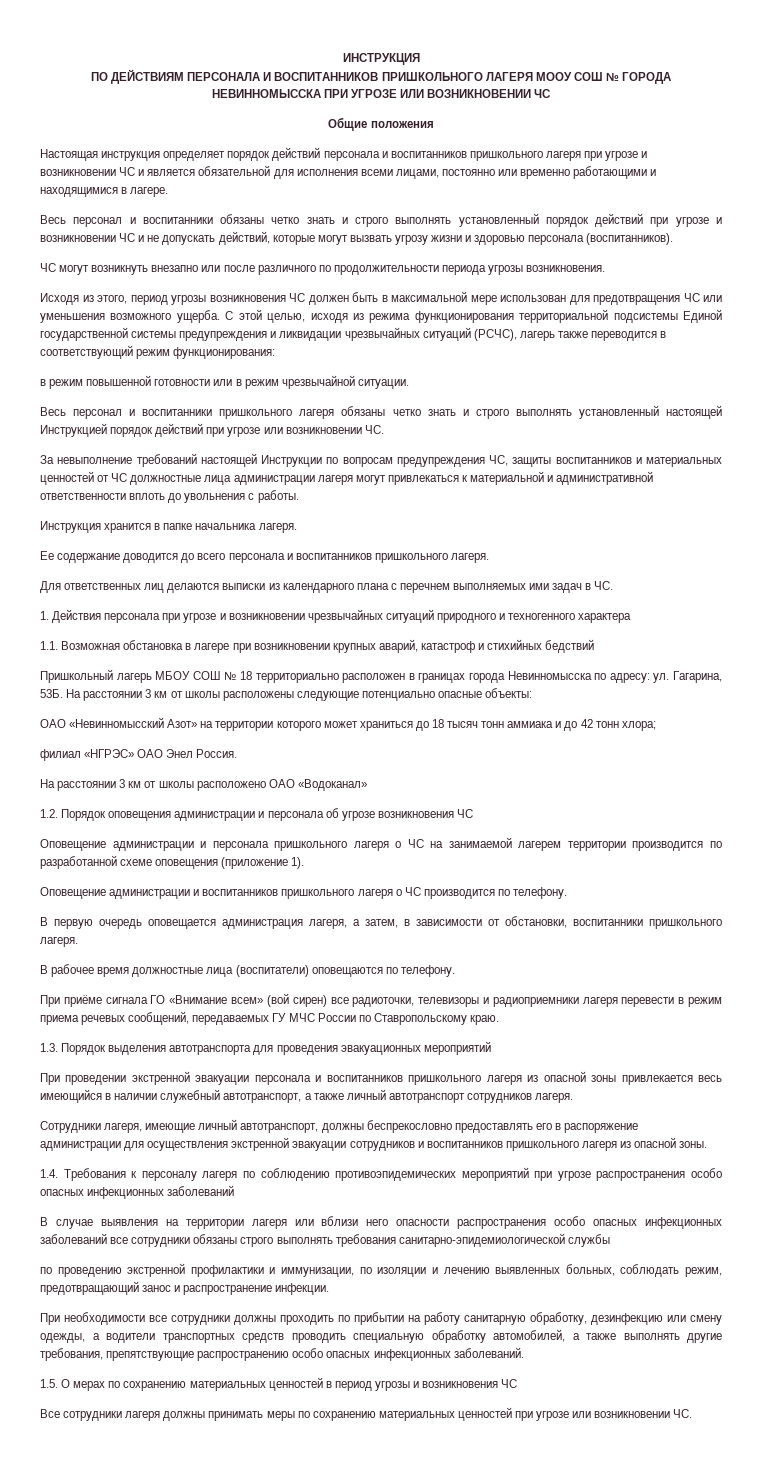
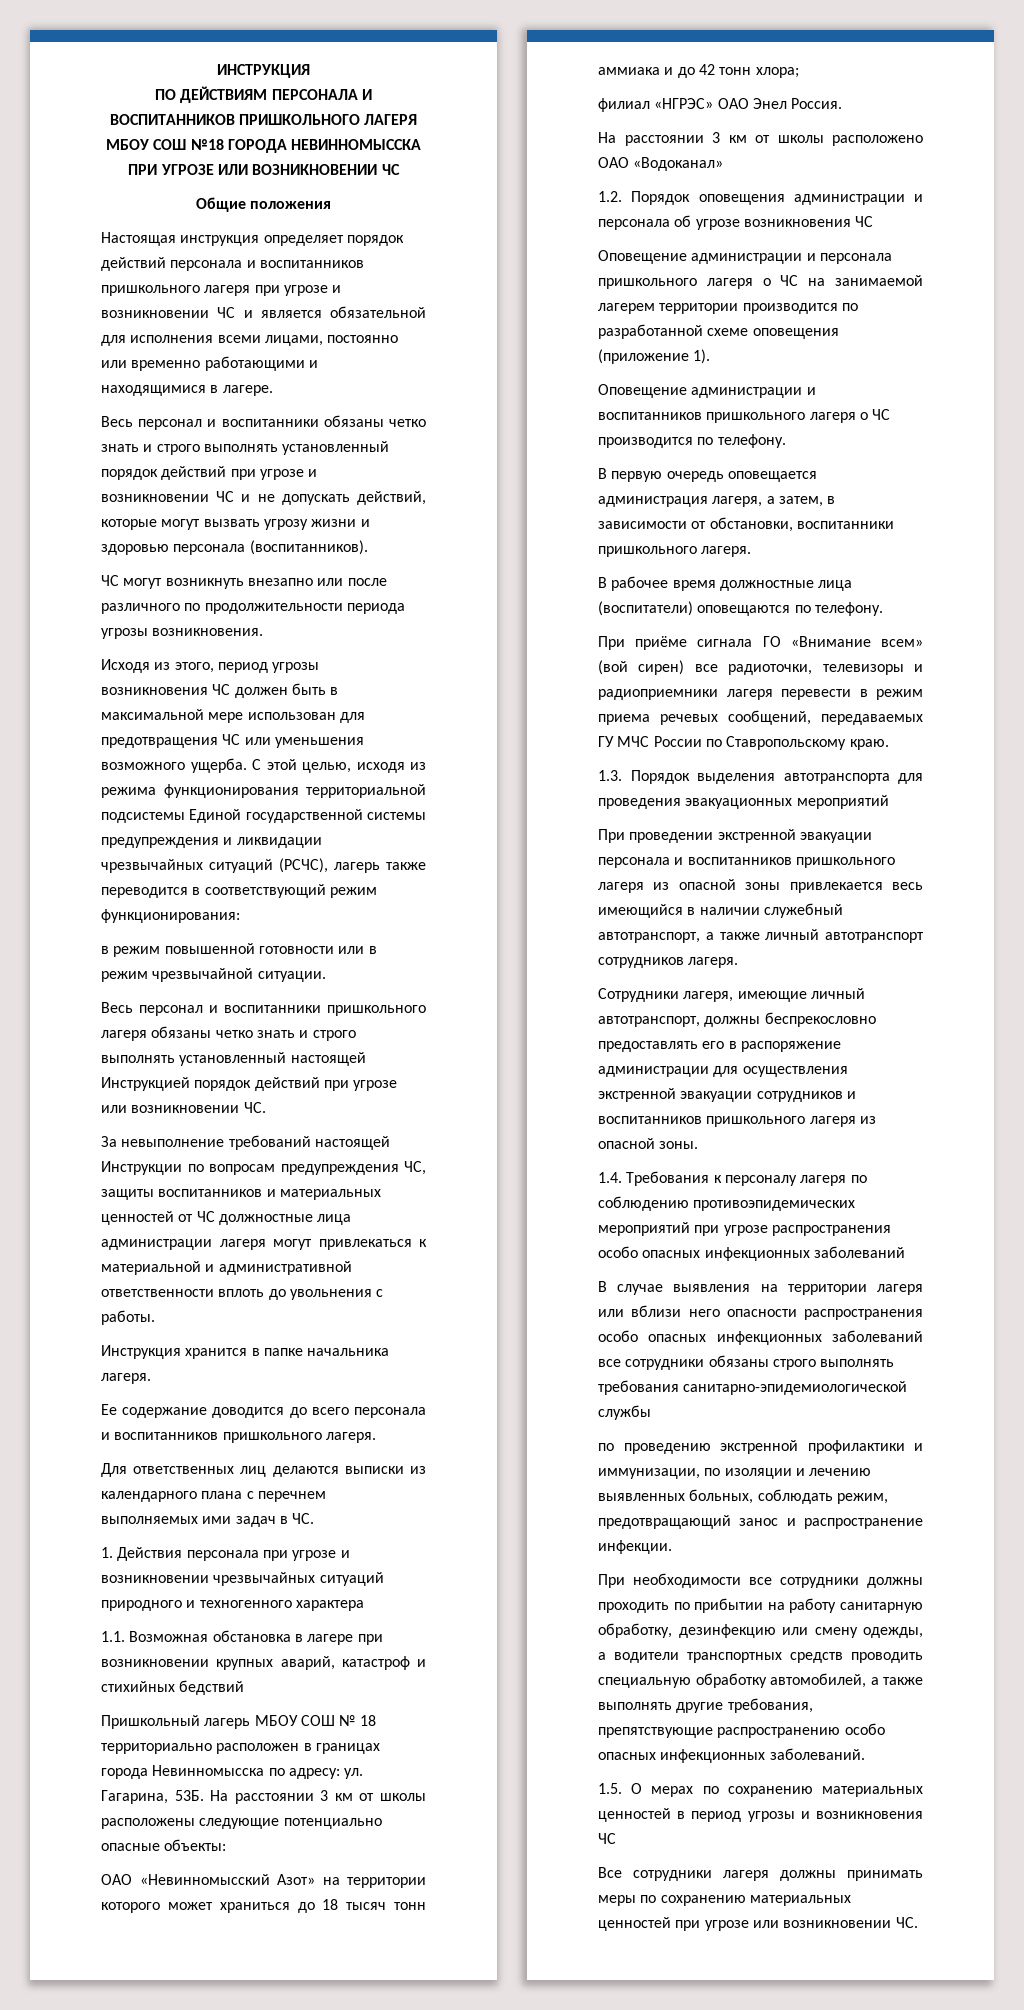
[535,72,619,81] МООУ СОШ № -> [105,139,224,150] МБОУ СОШ №18

